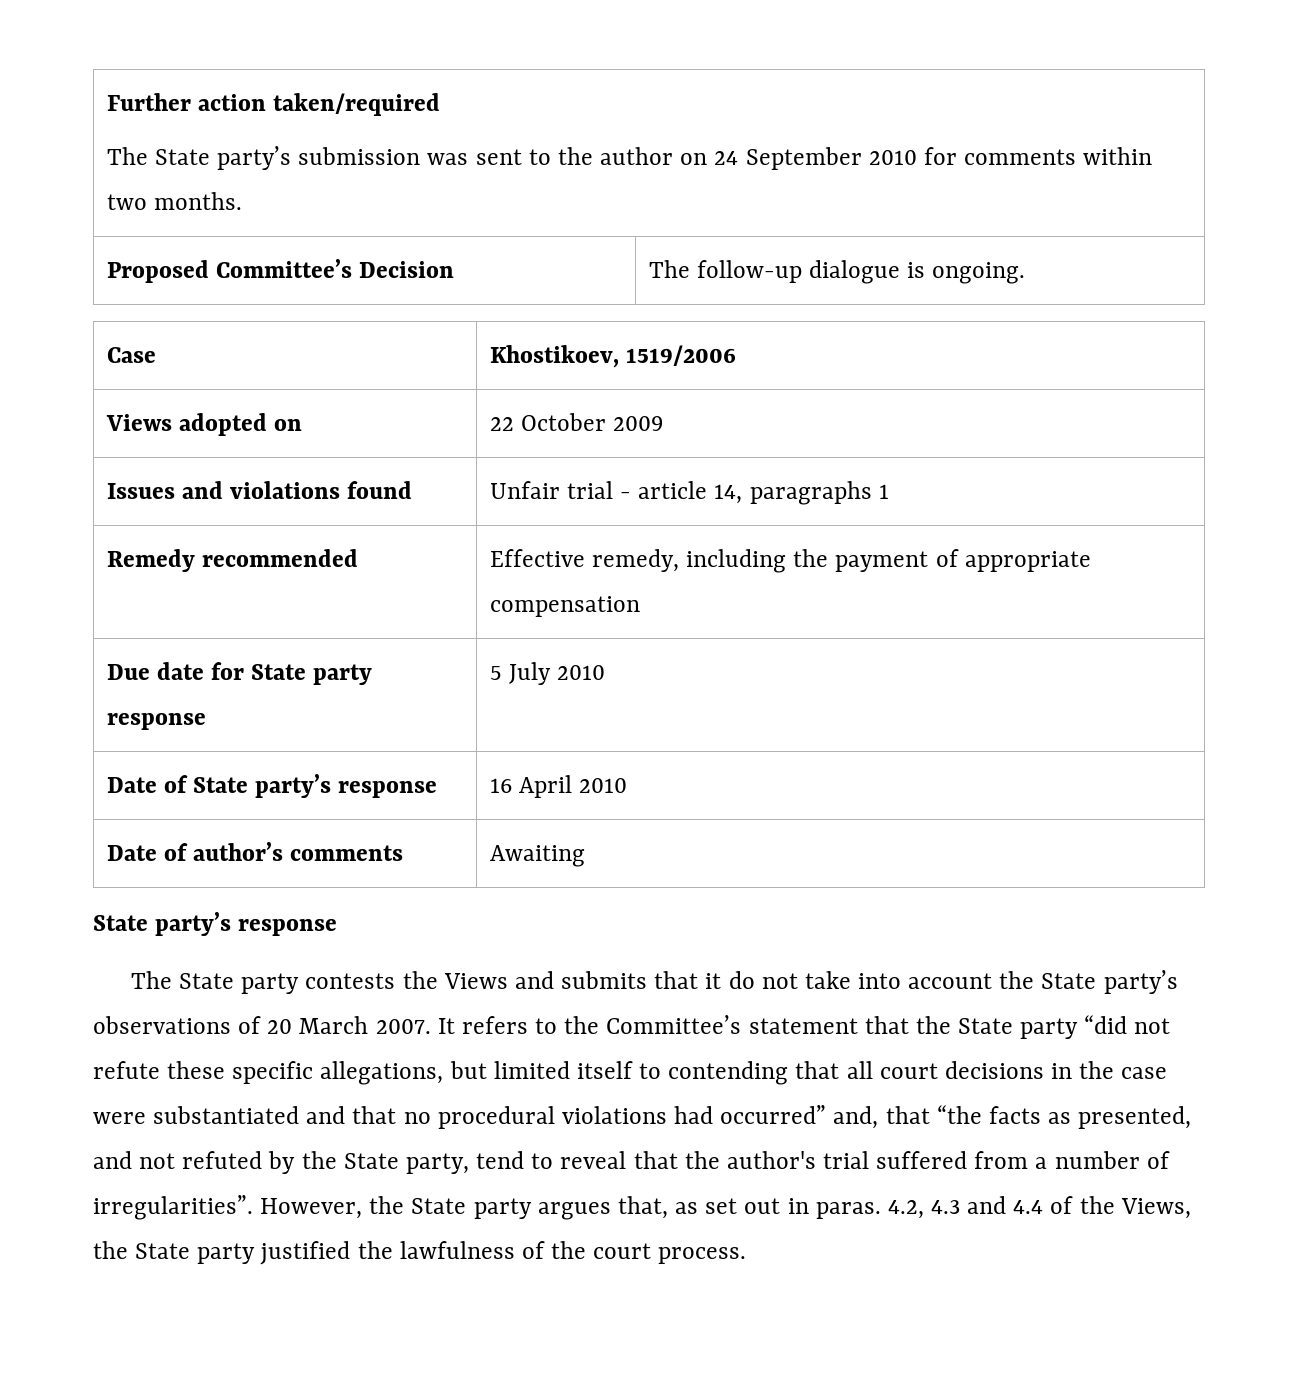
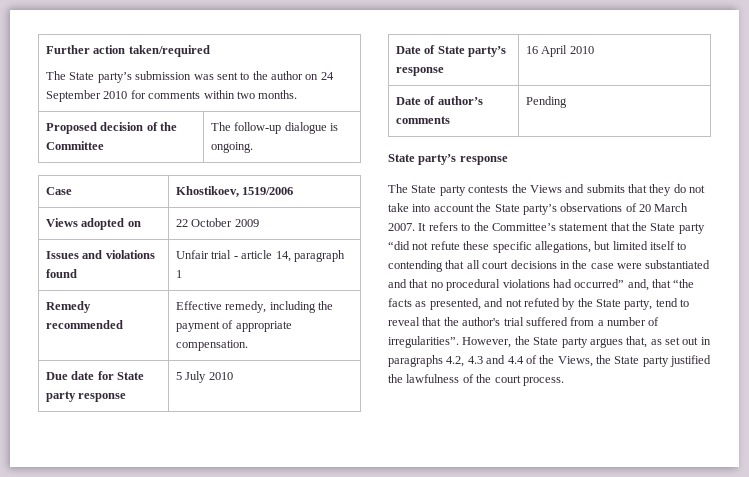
[216,259,455,278] Committee’s Decision -> [100,122,178,131] [46,141,105,150] decision of the Committee
[749,481,872,505] paragraphs -> [293,250,345,262] paragraph
[489,596,640,617] compensation -> [176,340,249,351] compensation.
[489,845,585,867] Awaiting -> [526,96,568,108] Pending
[705,973,722,989] it -> [649,184,672,196] they
[815,1202,881,1219] paras. -> [388,355,443,367] paragraphs

